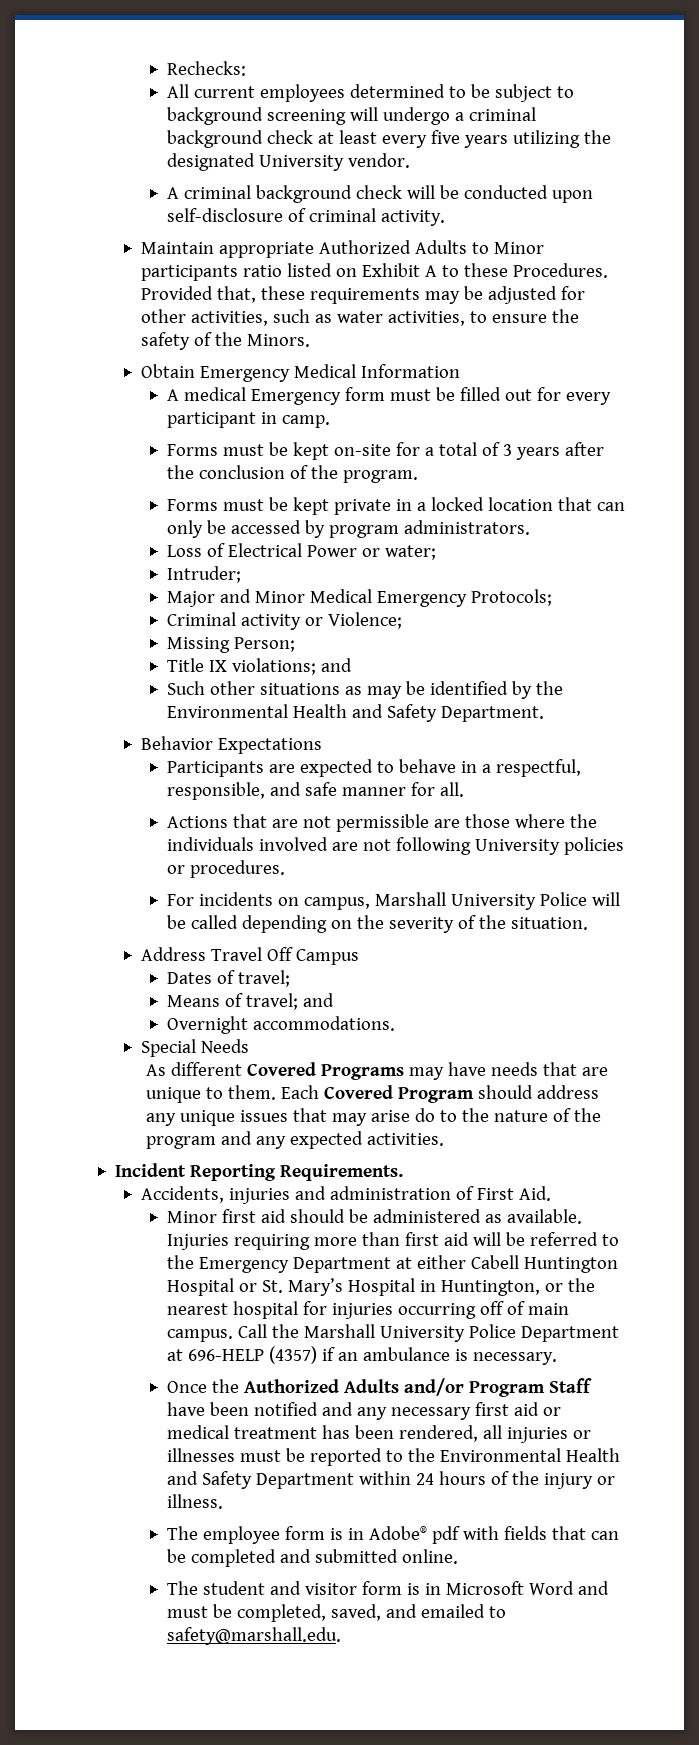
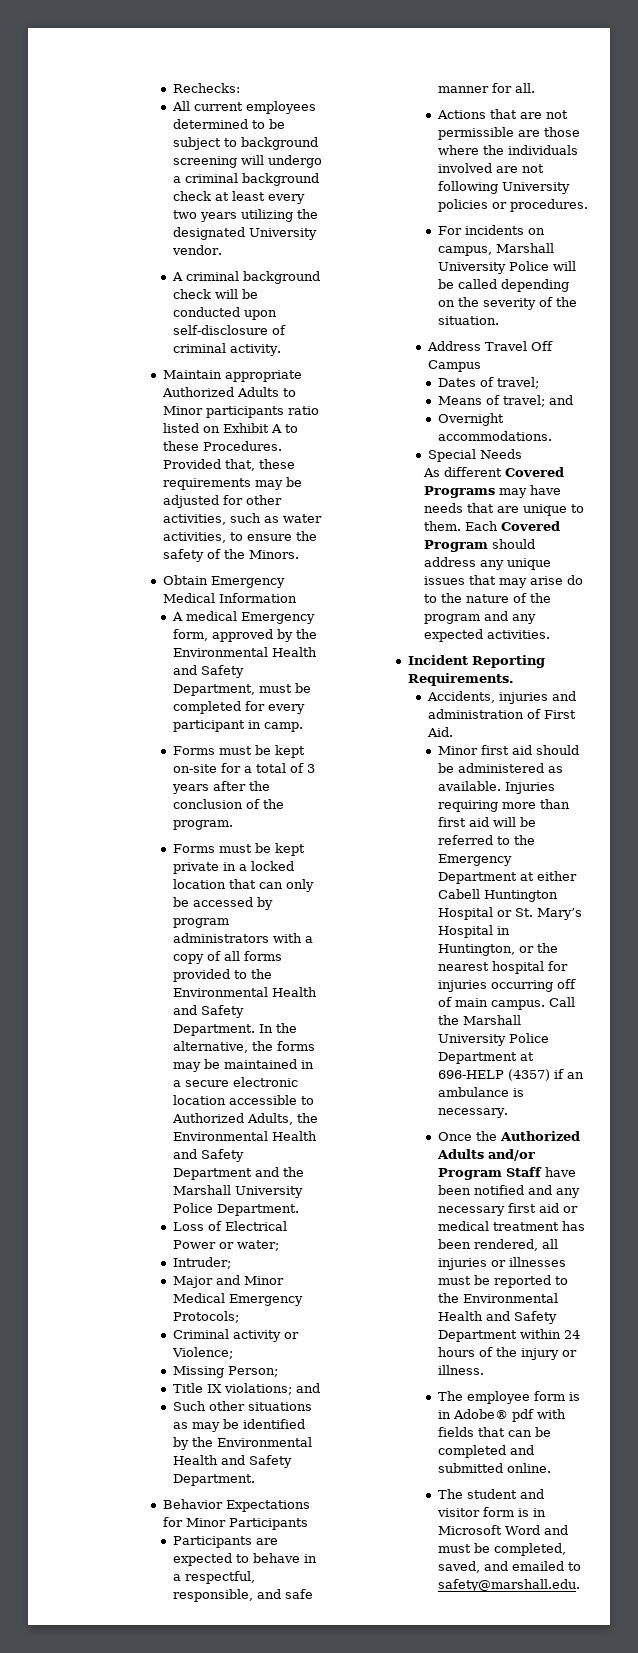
[430,130,460,144] five -> [172,210,197,219] two
[344,387,532,401] form must be filled out -> [172,629,317,642] [172,647,317,657] [172,665,244,678] [172,683,311,696] [172,701,241,714] form, approved by the Environmental Health and Safety Department, must be completed
[403,520,530,535] administrators. -> [172,933,313,943] [172,951,282,964] [172,969,272,982] [172,987,317,997] [172,1005,244,1018] [172,1023,297,1036] [172,1041,315,1053] [172,1059,314,1072] [172,1077,298,1087] [172,1095,314,1105] [171,1113,318,1125] [172,1131,317,1141] [172,1149,244,1162] [172,1167,304,1180] [172,1185,303,1198] [172,1203,299,1216] administrators with a copy of all forms provided to the Environmental Health and Safety Department. In the alternative, the forms may be maintained in a secure electronic location accessible to Authorized Adults, the Environmental Health and Safety Department and the Marshall University Police Department.
(322, 746) none -> [162,1517,308,1530] for Minor Participants

